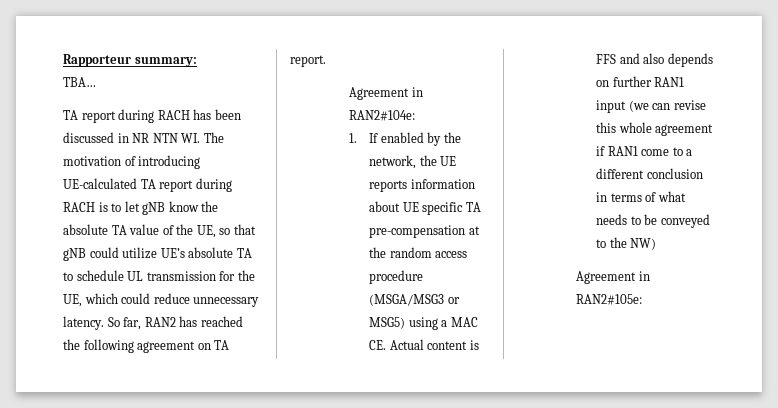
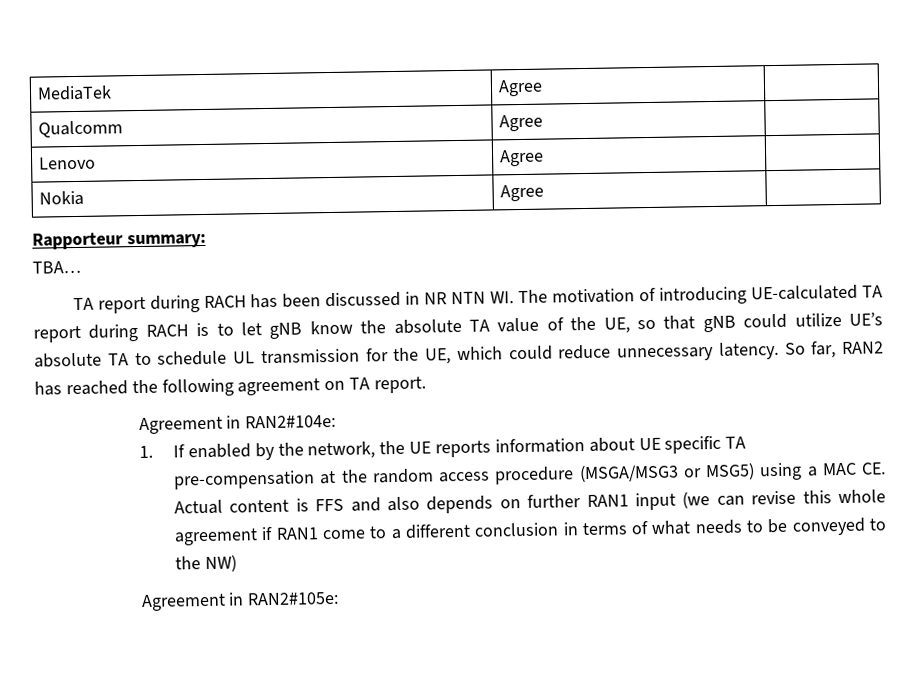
(63, 60) none -> [36,85,112,101] [497,79,543,97] [37,120,123,138] [498,114,543,132] [38,156,96,170] [498,149,544,167] [38,190,84,206] [499,184,544,202] MediaTek | Agree | // Qualcomm | Agree | // Lenovo | Agree | // Nokia | Agree | //

